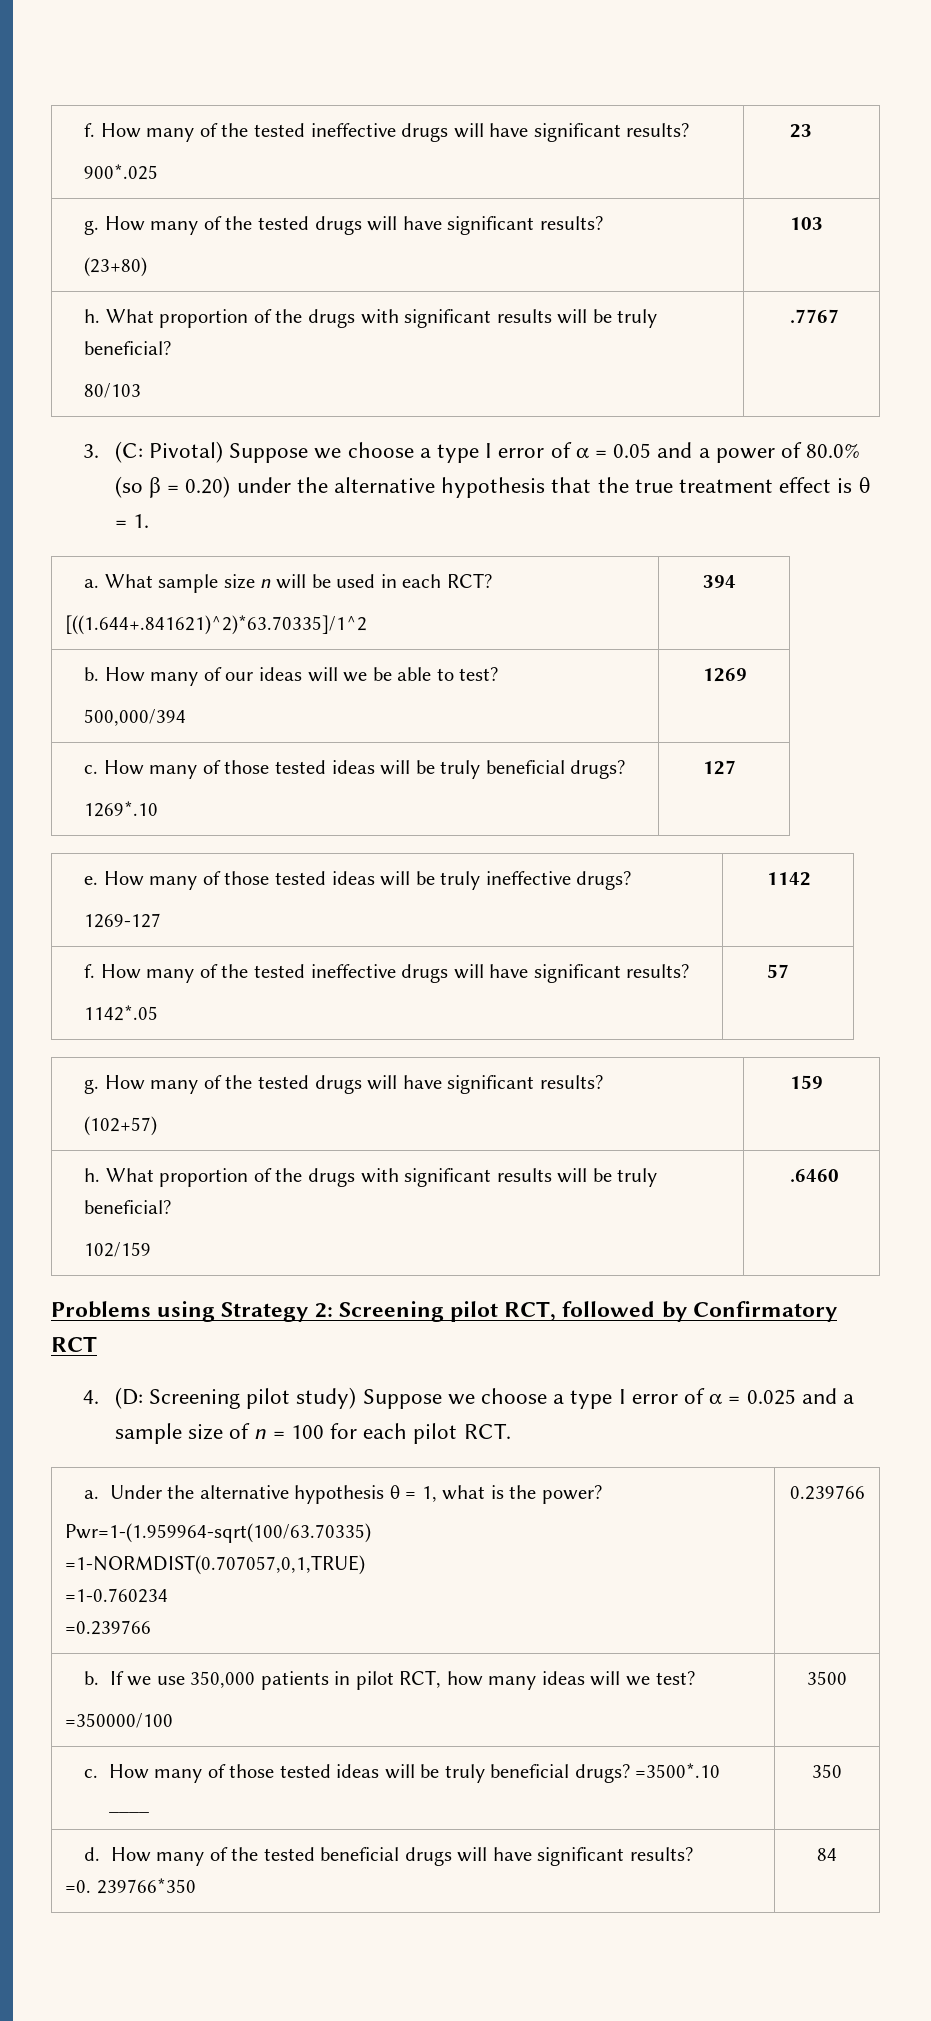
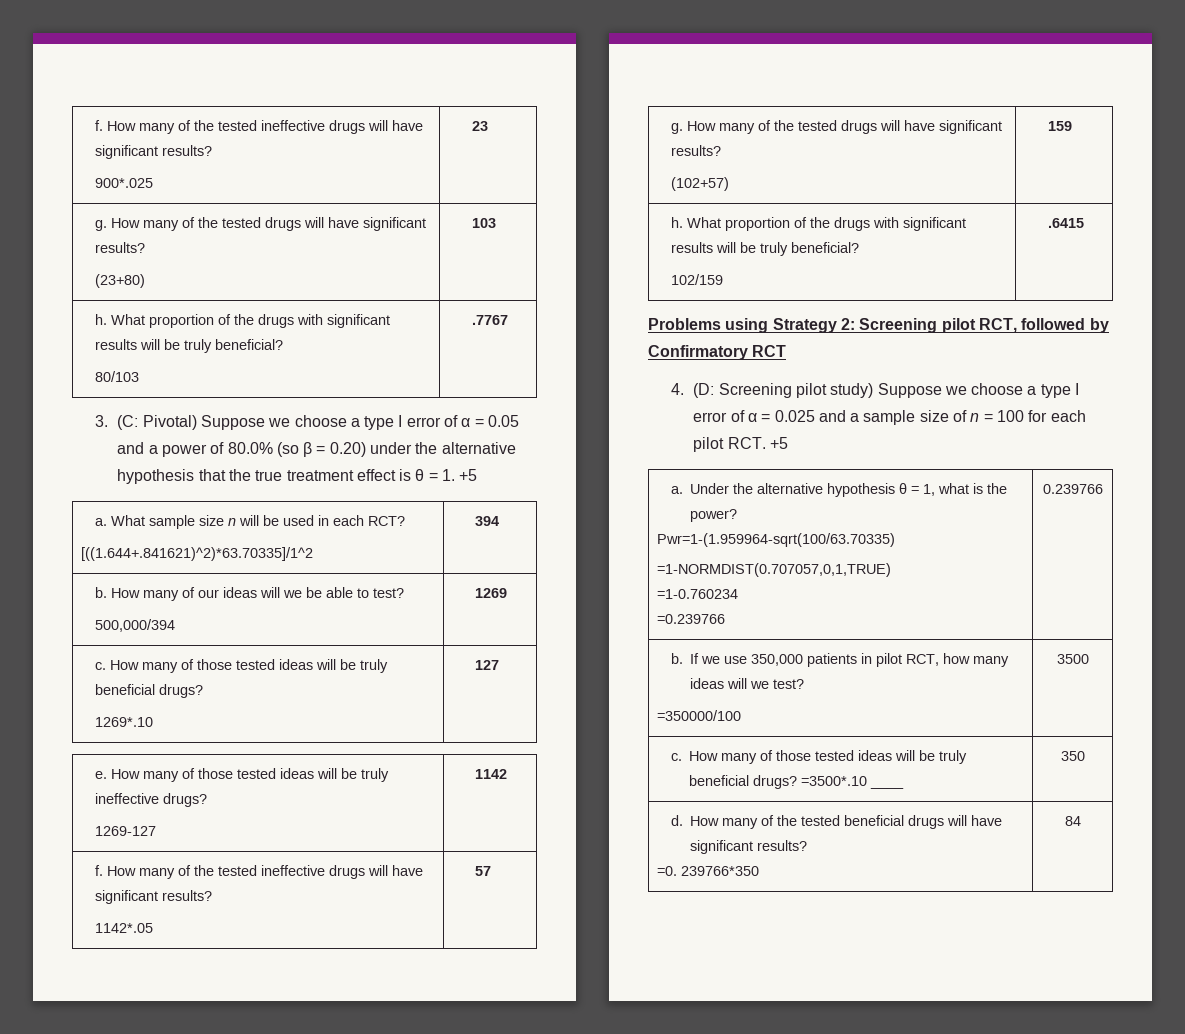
(149, 521) none -> [459,469,478,481] +5
[789,1169,839,1182] .6460 -> [1048,218,1085,228] .6415
(511, 1431) none -> [769,437,788,449] +5

